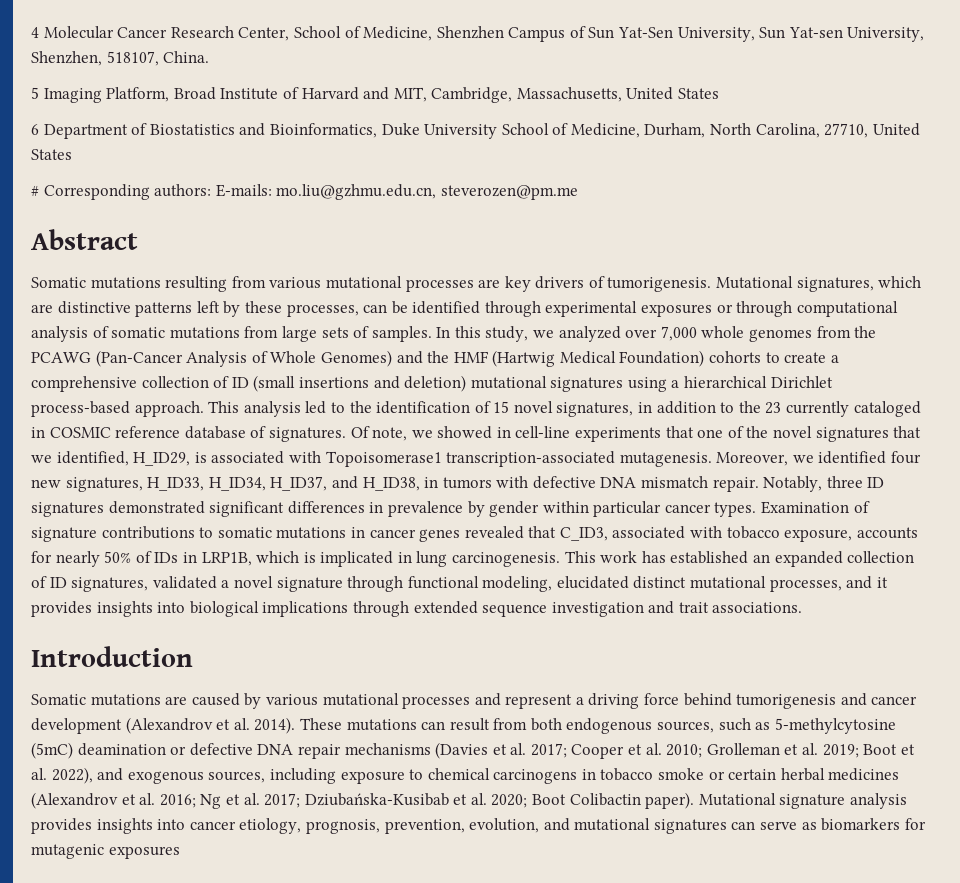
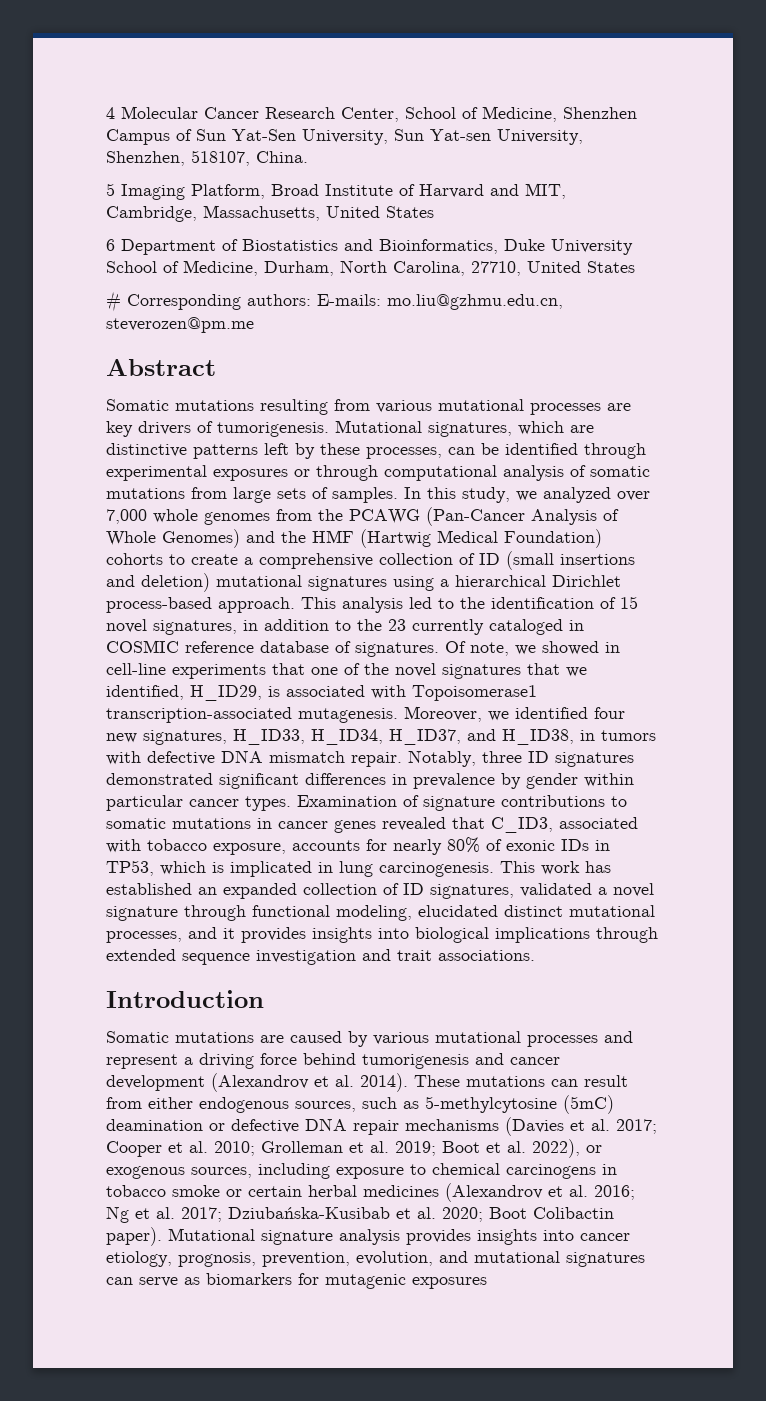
[104,551,152,563] 50% of -> [447,837,555,853] 80% of exonic
[201,552,252,566] LRP1B, -> [106,860,154,876] TP53,
[530,718,562,731] both -> [148,1097,193,1109] either
[97,768,124,781] and -> [586,1145,602,1153] or

